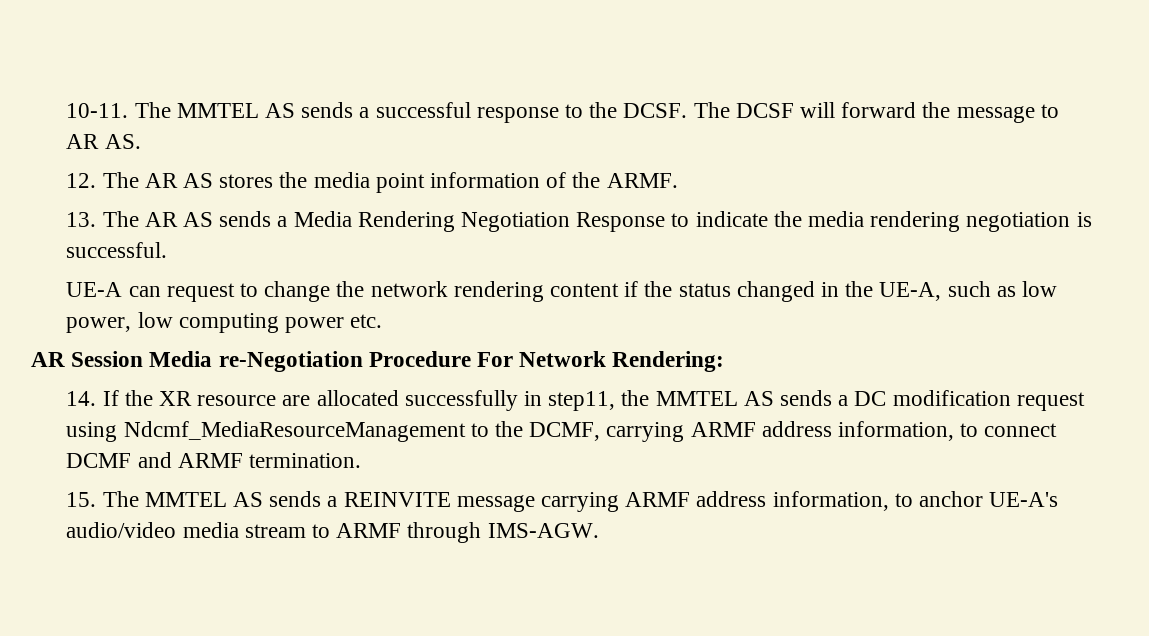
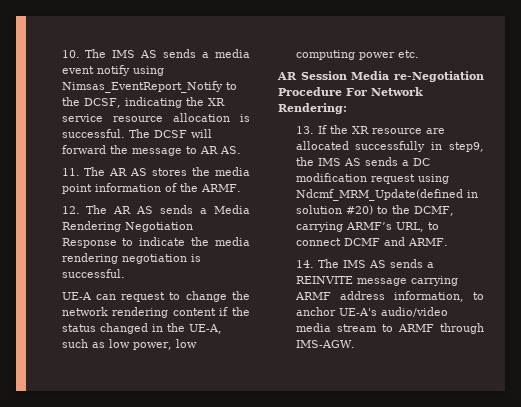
[66,102,688,123] 10-11. The MMTEL AS sends a successful response to the DCSF. -> [61,49,250,58] [61,65,164,76] [61,81,237,93] [61,97,225,108] [61,113,250,122] [61,129,125,138] 10. The IMS AS sends a media event notify using Nimsas_EventReport_Notify to the DCSF, indicating the XR service resource allocation is successful.
[66,173,97,188] 12. -> [61,168,80,176] 11.
[66,212,97,227] 13. -> [61,206,80,214] 12.
[66,391,97,406] 14. -> [295,126,314,134] 13.
[548,390,738,411] step11, the MMTEL -> [449,142,484,152] [295,157,341,166] step9, the IMS
[123,421,466,442] Ndcmf_MediaResourceManagement -> [295,189,478,201] [295,205,373,215] Ndcmf_MRM_Update(defined in solution #20)
[690,421,954,441] ARMF address information, -> [345,222,424,232] ARMF’s URL,
[177,453,361,468] [66,491,227,507] ARMF termination. // 15. The MMTEL -> [407,238,448,246] [295,259,366,268] ARMF. // 14. The IMS

